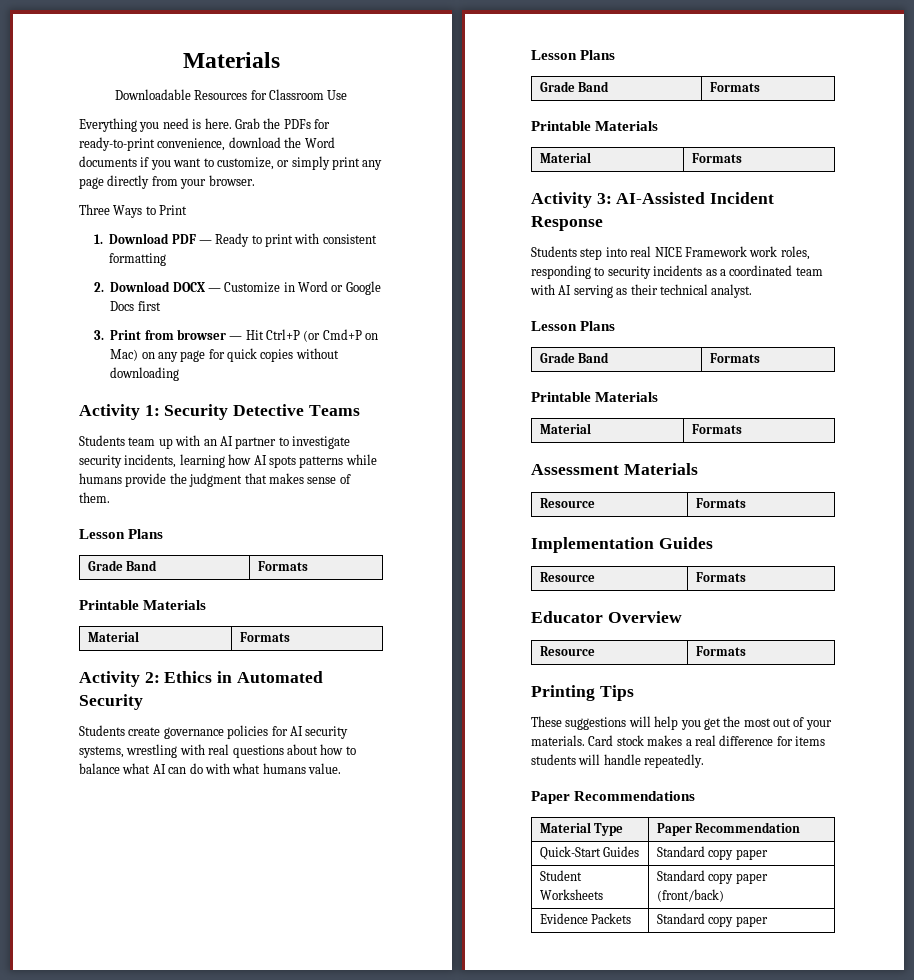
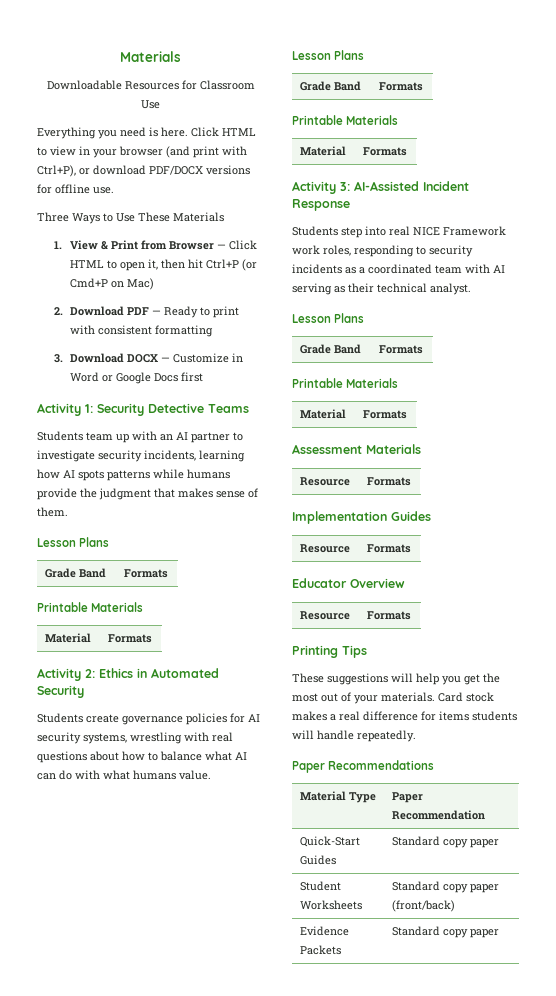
[234,118,330,129] [79,137,335,151] [79,156,383,170] [79,175,255,189] [79,204,188,218] [93,234,103,244] Grab the PDFs for ready-to-print convenience, download the Word documents if you want to customize, or simply print any page directly from your browser. // Three Ways to Print // 1. -> [191,127,256,137] [37,146,247,158] [37,165,250,177] [37,184,114,194] [37,212,224,224] [53,240,258,250] [70,259,258,271] [70,278,155,290] [53,307,63,315] Click HTML to view in your browser (and print with Ctrl+P), or download PDF/DOCX versions for offline use. // Three Ways to Use These Materials // 1. View & Print from Browser — Click HTML to open it, then hit Ctrl+P (or Cmd+P on Mac) // 2.
[93,282,104,292] 2. -> [53,354,63,363] 3.
[93,329,379,342] [110,348,339,362] [110,367,180,381] // 3. Print from browser — Hit Ctrl+P (or Cmd+P on Mac) on any page for quick copies without downloading -> (204, 377) none

